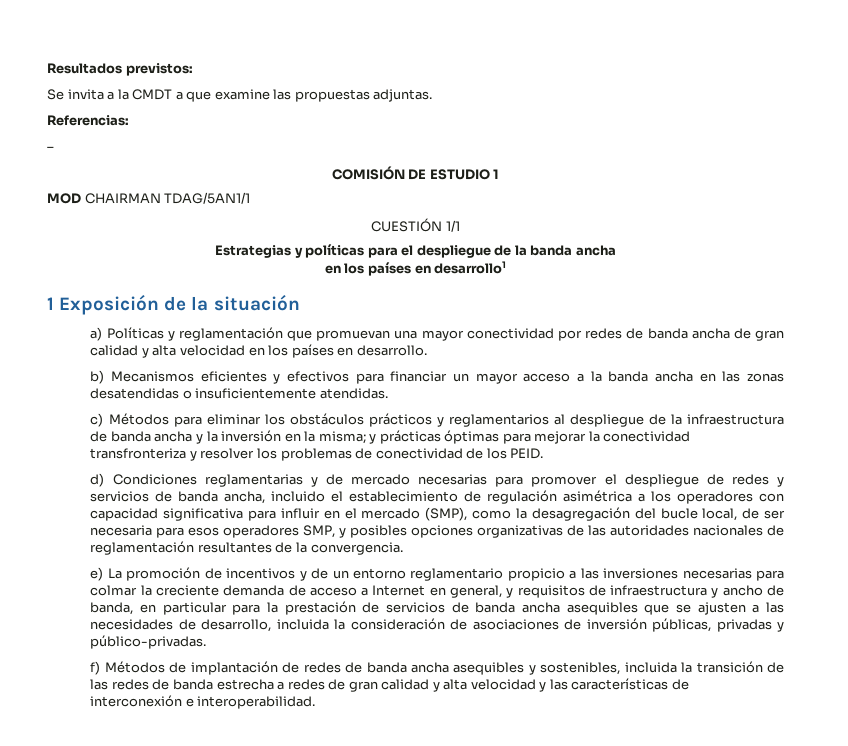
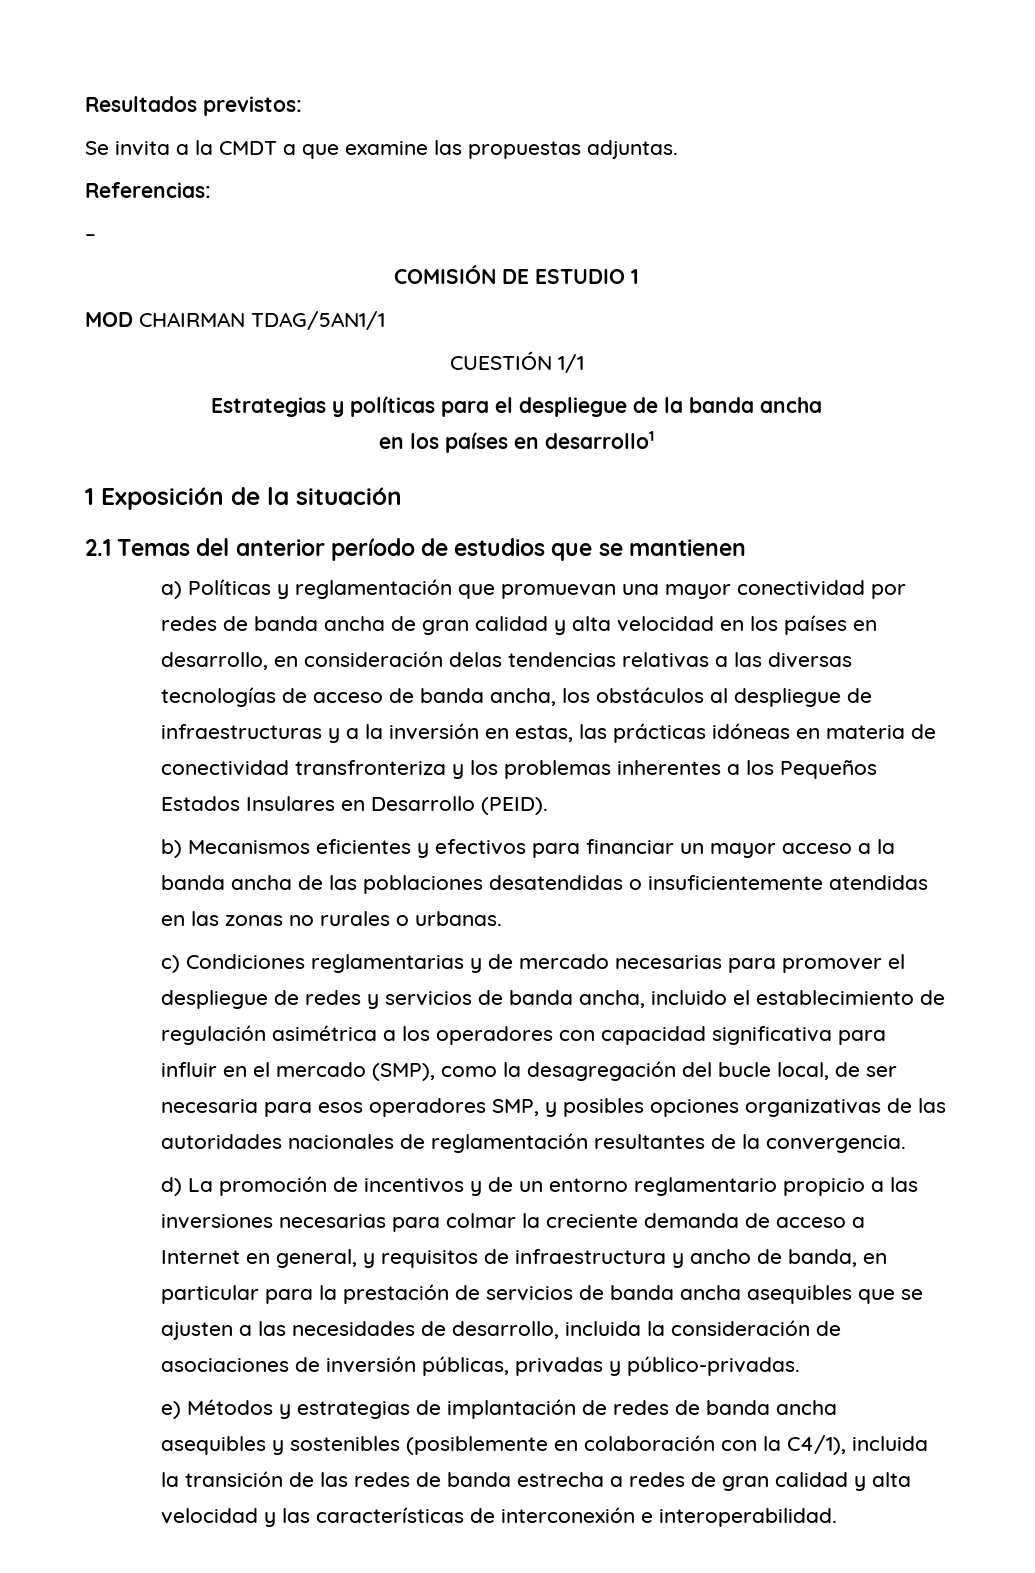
(300, 303) none -> [85,538,746,561] // 2.1 Temas del anterior período de estudios que se mantienen
[356,345,427,356] desarrollo. -> [161,651,853,670] [161,687,873,707] [161,723,937,743] [161,760,878,779] [161,796,549,815] desarrollo, en consideración delas tendencias relativas a las diversas tecnologías de acceso de banda ancha, los obstáculos al despliegue de infraestructuras y a la inversión en estas, las prácticas idóneas en materia de conectividad transfronteriza y los problemas inherentes a los Pequeños Estados Insulares en Desarrollo (PEID).
[699,371,785,382] [90,388,389,399] [90,413,784,427] [90,430,691,444] [90,448,544,461] [90,473,105,487] en las zonas desatendidas o insuficientemente atendidas. // c) Métodos para eliminar los obstáculos prácticos y reglamentarios al despliegue de la infraestructura de banda ancha y la inversión en la misma; y prácticas óptimas para mejorar la conectividad transfronteriza y resolver los problemas de conectividad de los PEID. // d) -> [298,875,929,894] [161,911,503,926] [161,955,181,973] de las poblaciones desatendidas o insuficientemente atendidas en las zonas no rurales o urbanas. // c)
[90,567,104,581] e) -> [161,1177,183,1196] d)
[90,661,165,675] f) Métodos -> [161,1399,411,1419] e) Métodos y estrategias
[540,662,621,675] sostenibles, -> [290,1435,847,1455] sostenibles (posiblemente en colaboración con la C4/1),

